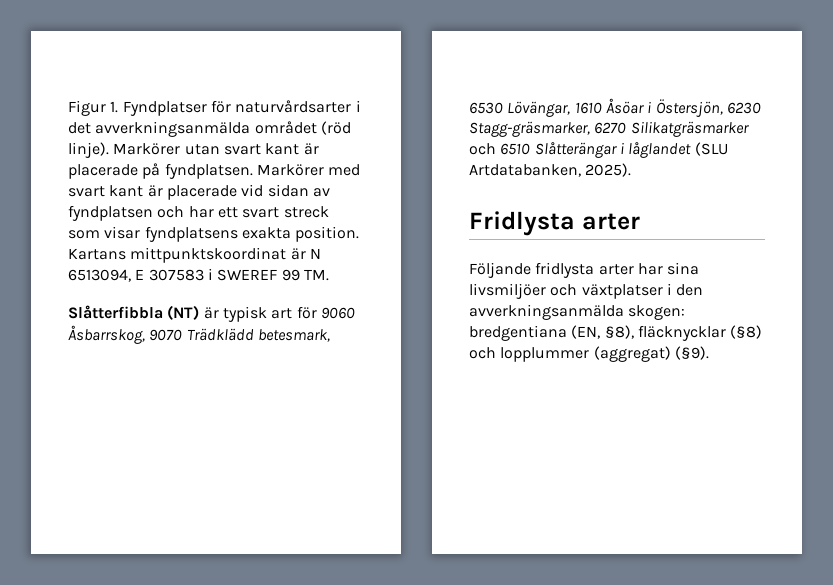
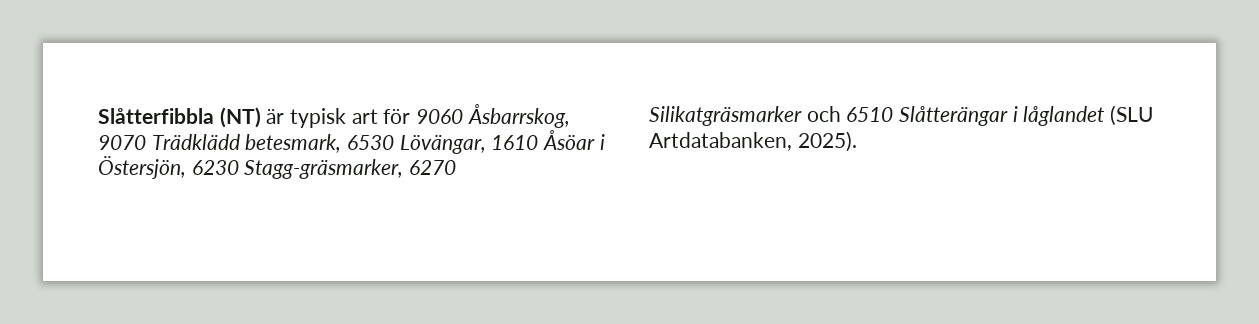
[68,100,361,116] [68,121,351,137] [68,142,319,158] [68,163,361,179] [68,184,330,200] [68,205,329,221] [68,226,360,242] [68,247,321,263] [68,268,329,282] Figur 1. Fyndplatser för naturvårdsarter i det avverkningsanmälda området (röd linje). Markörer utan svart kant är placerade på fyndplatsen. Markörer med svart kant är placerade vid sidan av fyndplatsen och har ett svart streck som visar fyndplatsens exakta position. Kartans mittpunktskoordinat är N 6513094, E 307583 i SWEREF 99 TM. // -> (98, 116) none
[469,211,640,236] [469,262,700,278] [469,283,704,299] [469,304,686,320] [469,325,763,341] [469,346,709,362] // Fridlysta arter // Följande fridlysta arter har sina livsmiljöer och växtplatser i den avverkningsanmälda skogen: bredgentiana (EN, §8), fläcknycklar (§8) och lopplummer (aggregat) (§9). -> (857, 141) none

